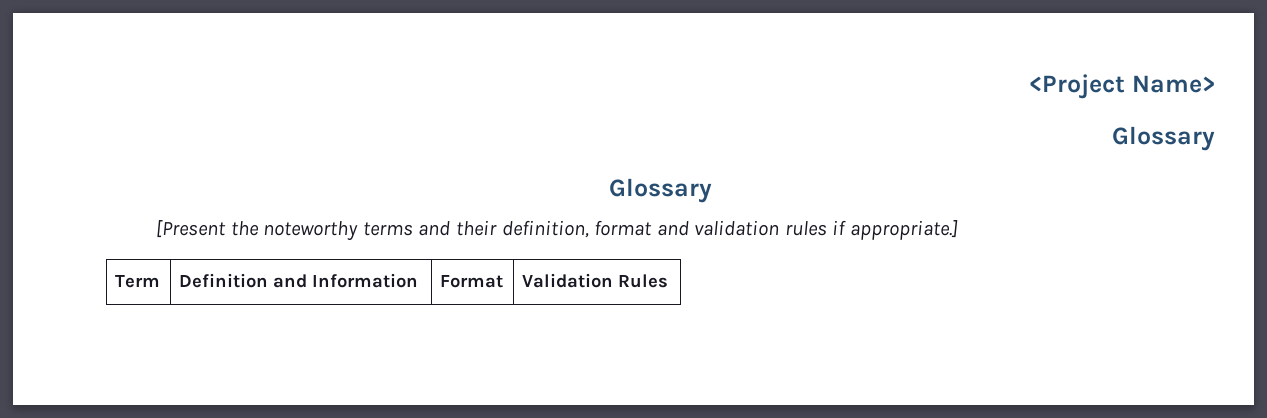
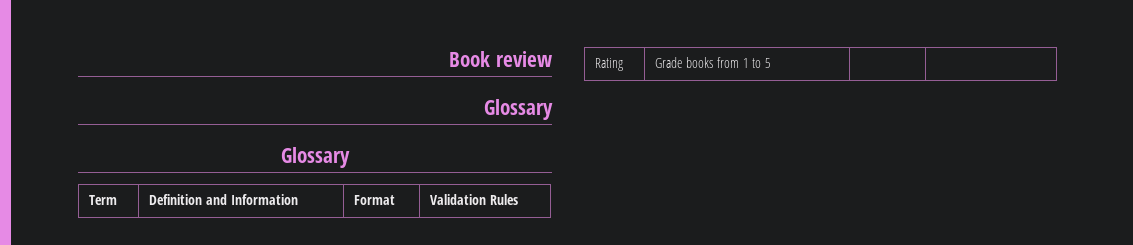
[1029,74,1215,99] <Project Name> -> [449,51,552,67] Book review
[156,220,958,241] // [Present the noteworthy terms and their definition, format and validation rules if appropriate.] -> (350, 157) none
(669, 281) none -> [595,58,624,71] [655,57,772,68] // Rating | Grade books from 1 to 5 | |

